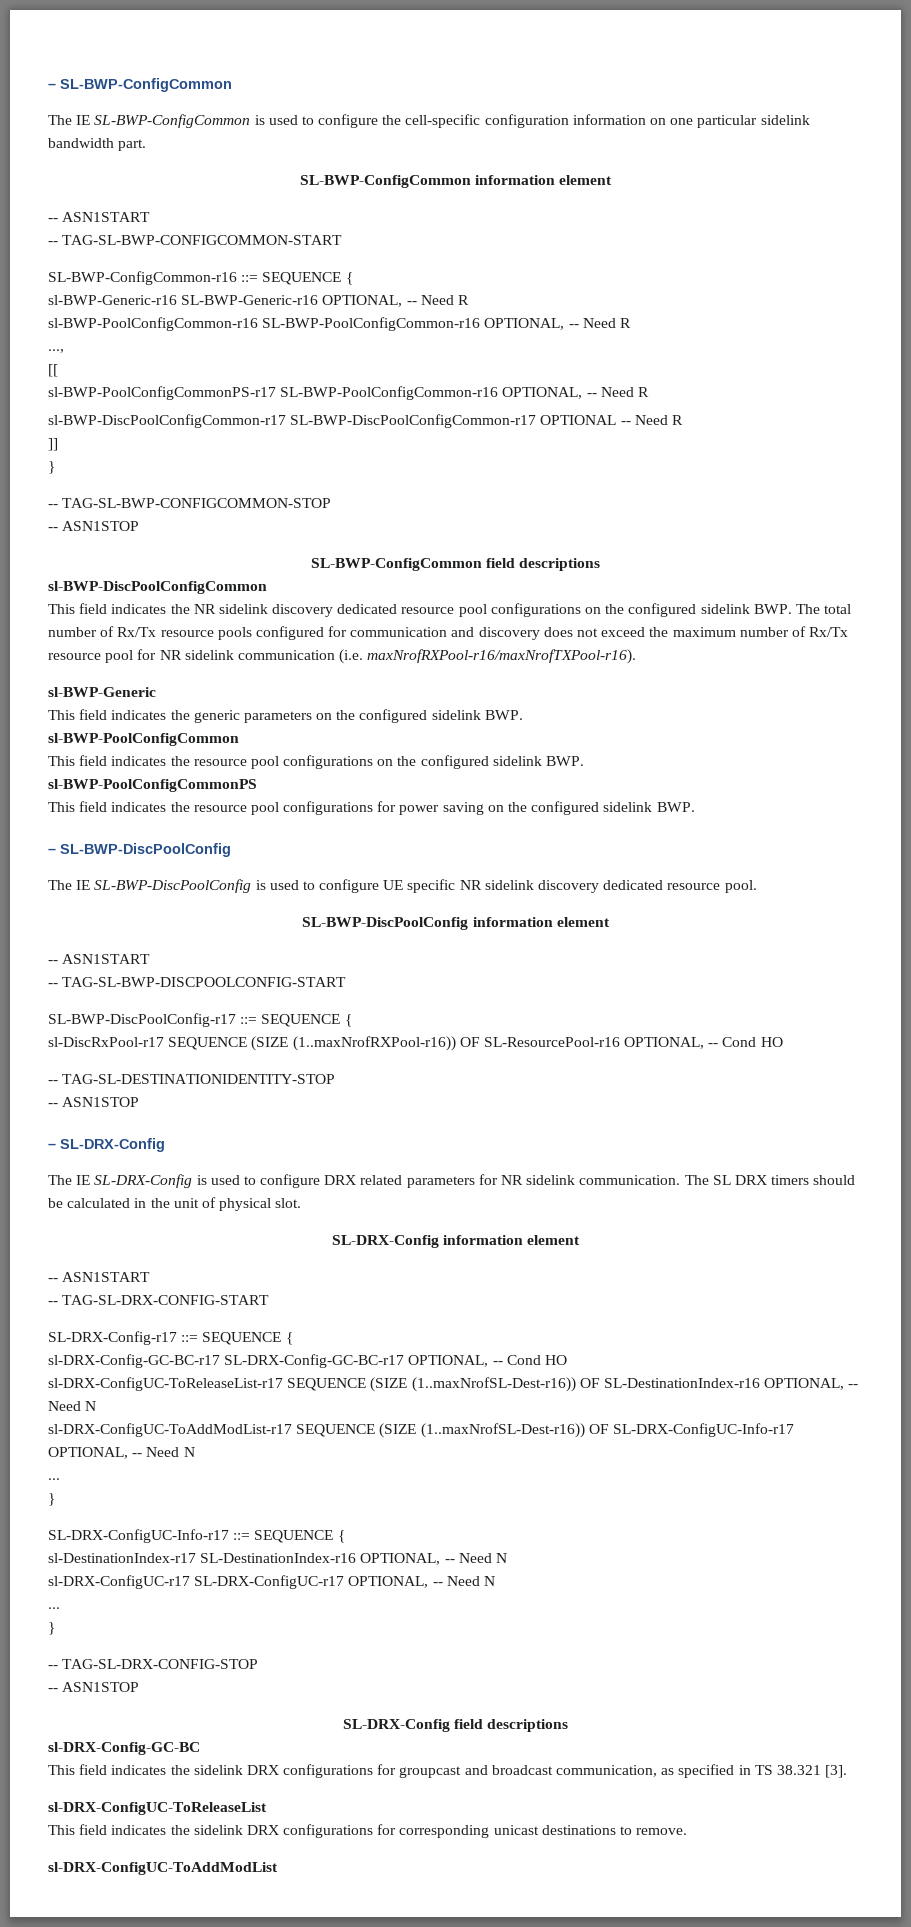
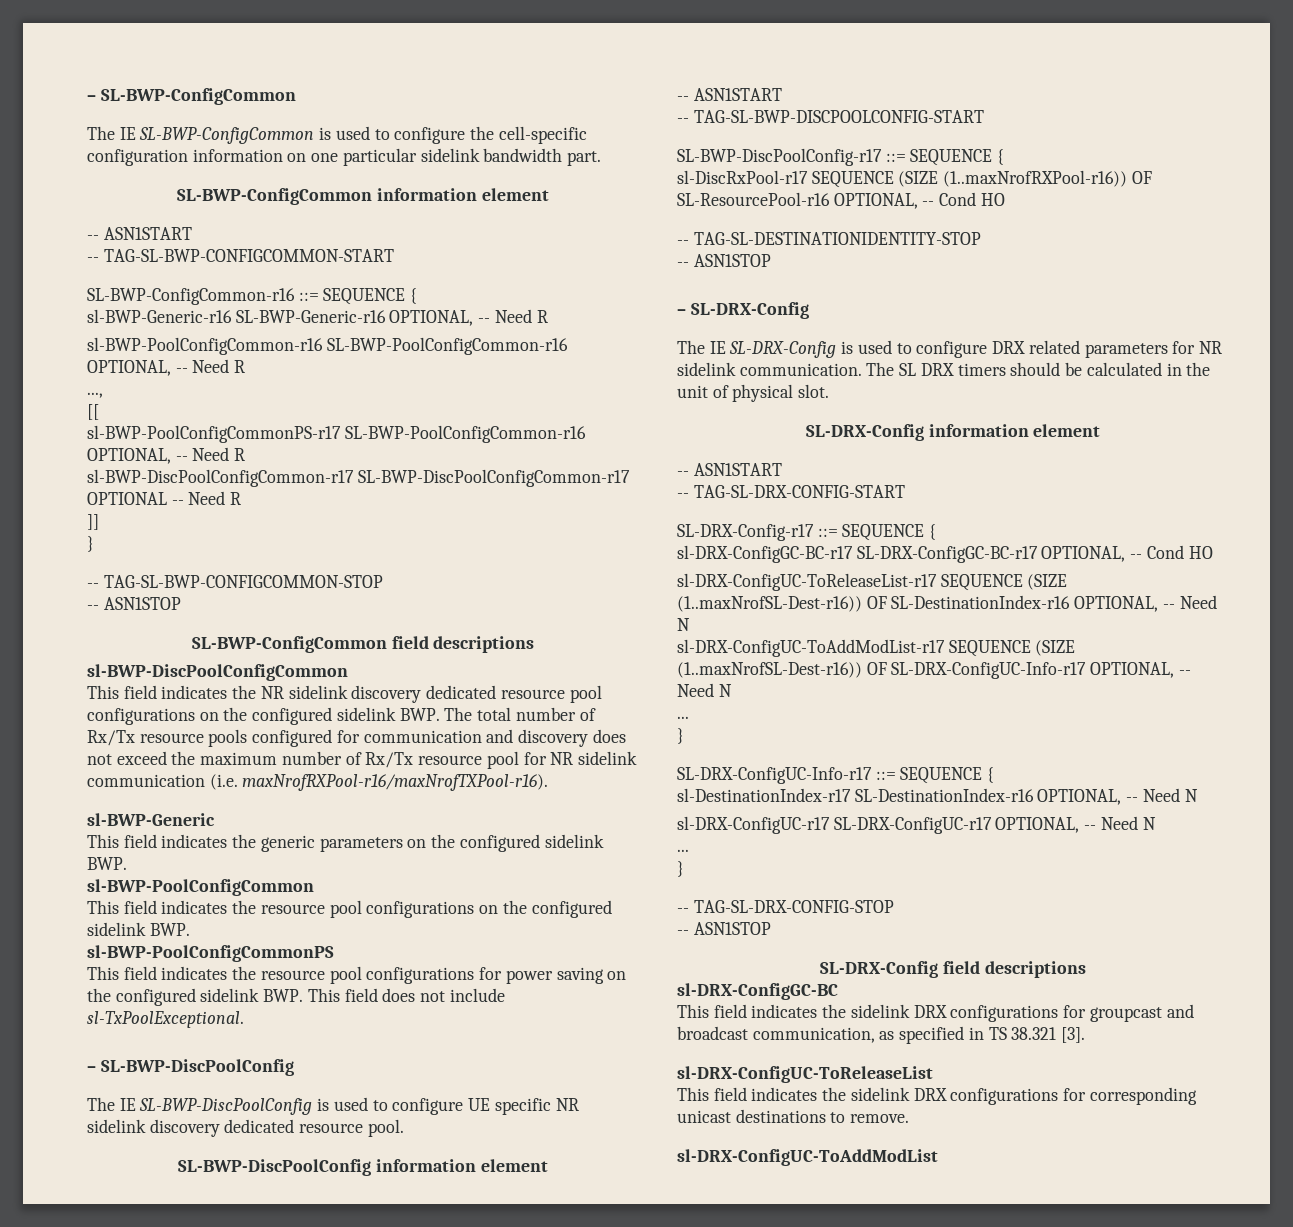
(695, 807) none -> [307,988,505,1002] [87,1011,244,1028] This field does not include sl-TxPoolExceptional.
[48,1354,405,1368] sl-DRX-Config-GC-BC-r17 SL-DRX-Config-GC-BC-r17 -> [677,545,1038,563] sl-DRX-ConfigGC-BC-r17 SL-DRX-ConfigGC-BC-r17
[48,1742,200,1755] sl-DRX-Config-GC-BC -> [677,983,838,1000] sl-DRX-ConfigGC-BC

